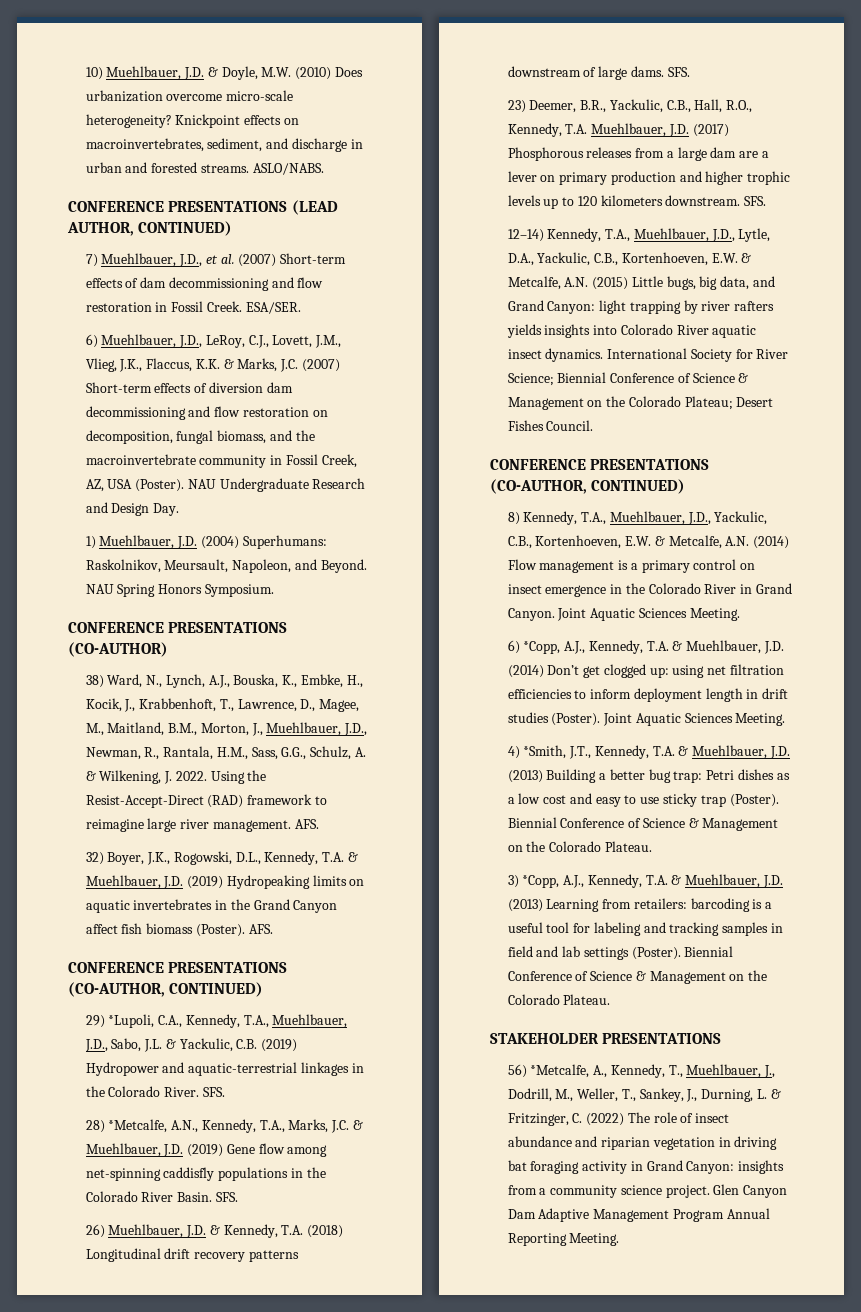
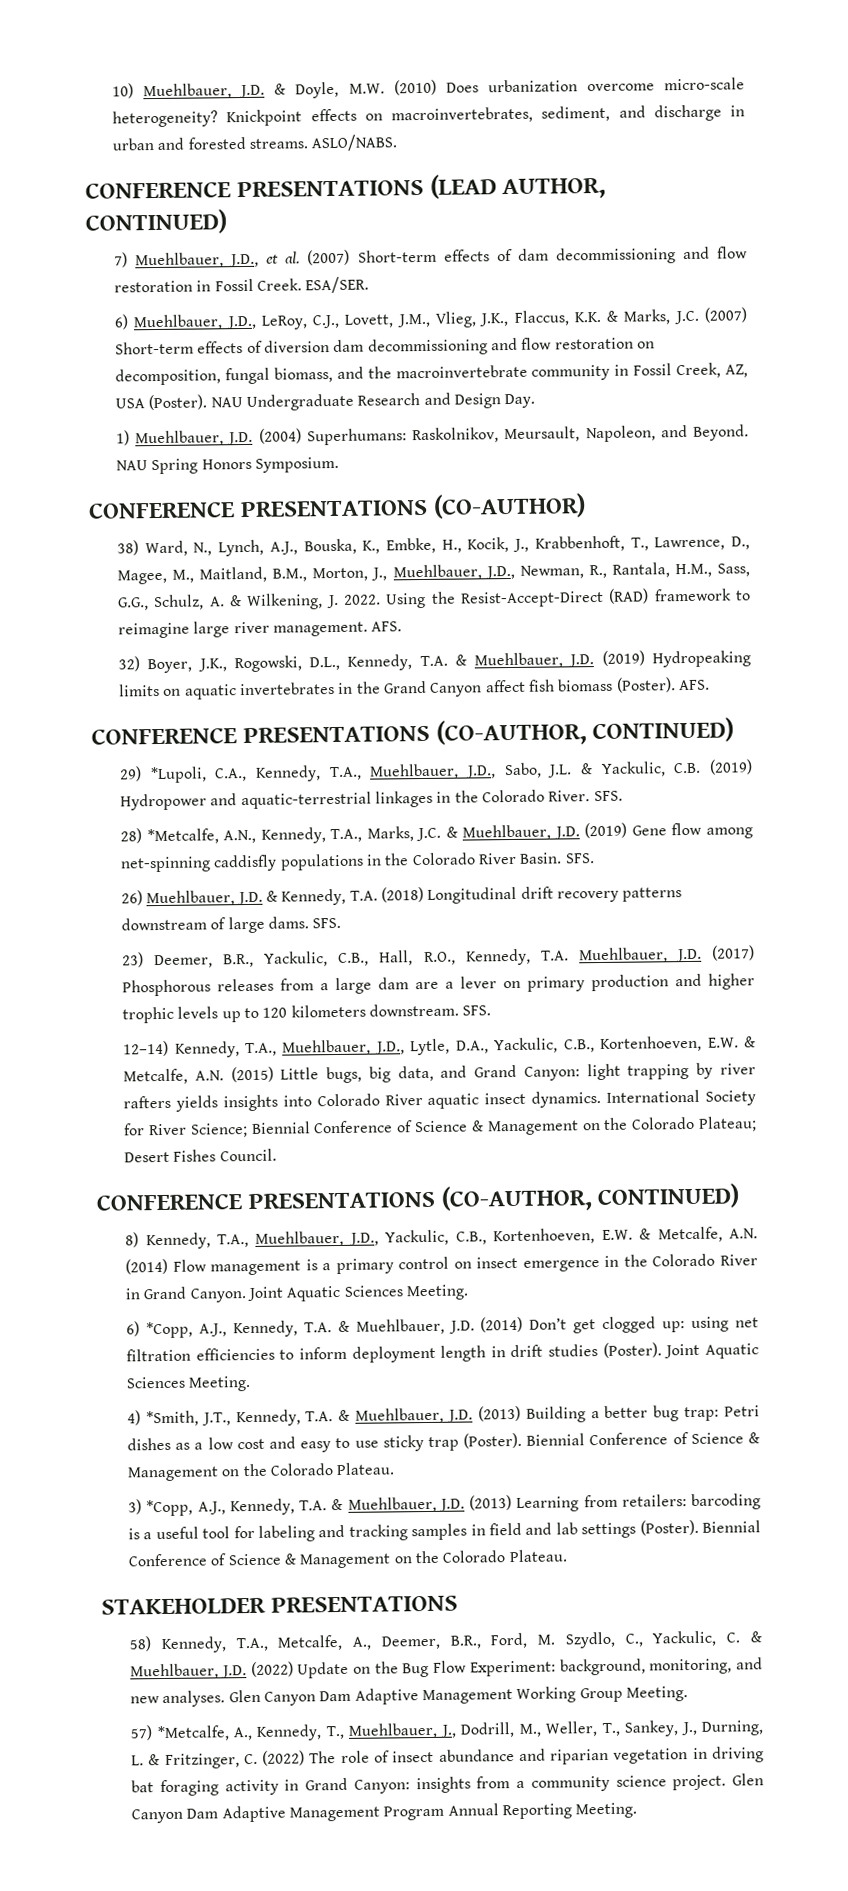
[507,1064,527,1078] 56) -> [129,1630,762,1654] [130,1657,763,1680] [130,1686,688,1708] [130,1725,153,1741] 58) Kennedy, T.A., Metcalfe, A., Deemer, B.R., Ford, M. Szydlo, C., Yackulic, C. & Muehlbauer, J.D. (2022) Update on the Bug Flow Experiment: background, monitoring, and new analyses. Glen Canyon Dam Adaptive Management Working Group Meeting. // 57)

